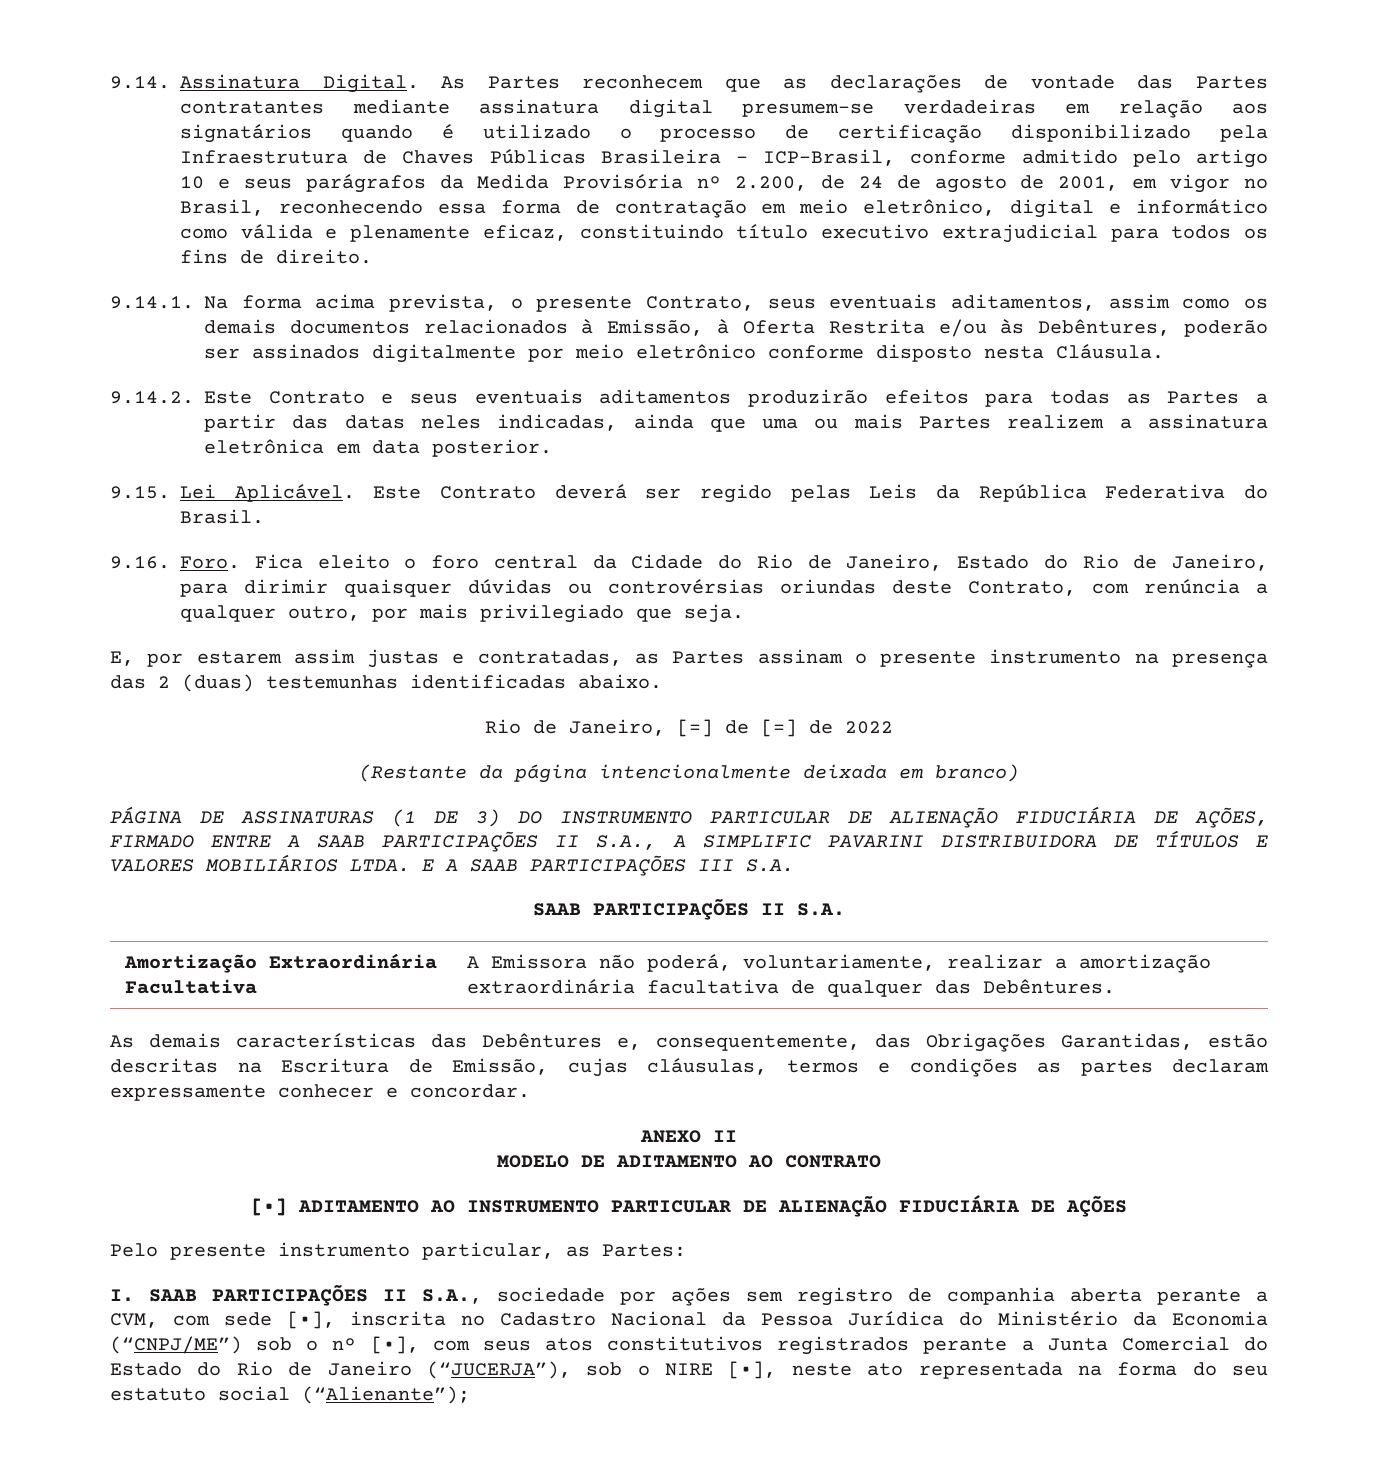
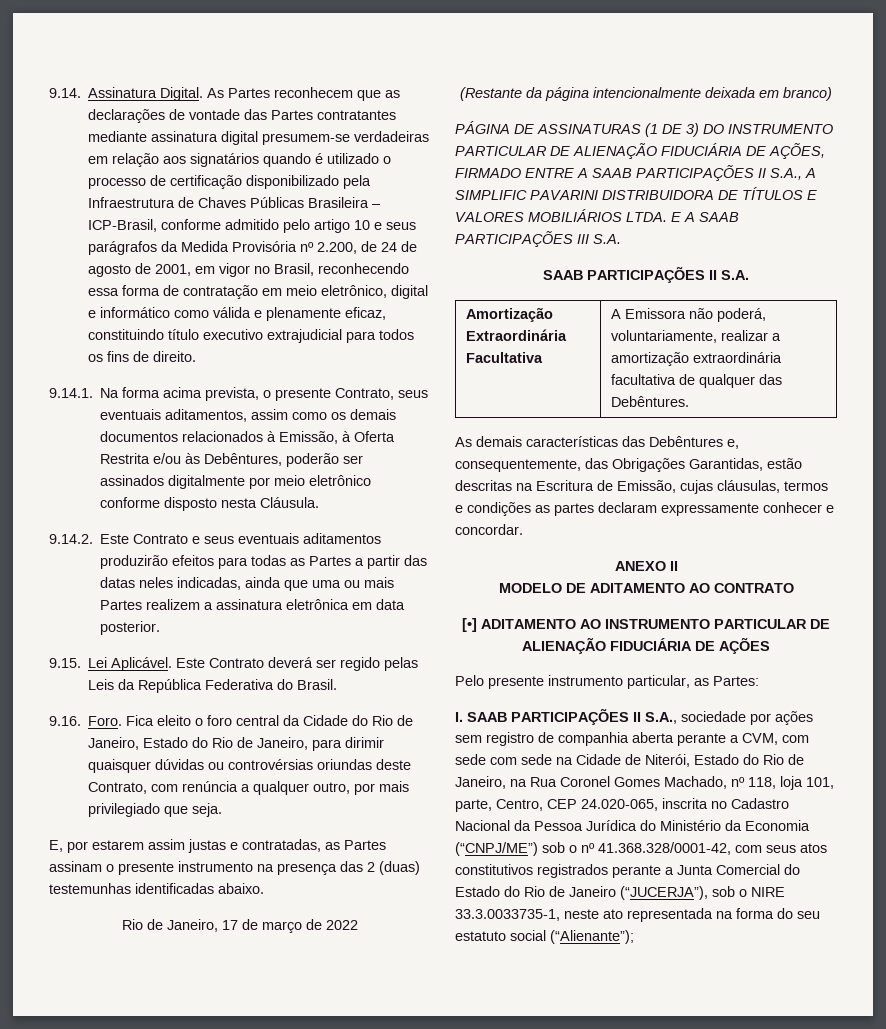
[677,719,797,737] [=] de [=] -> [222,919,302,933] 17 de março
[287,1311,335,1329] [•], -> [490,754,804,767] [455,776,834,790] [455,799,658,812] com sede na Cidade de Niterói, Estado do Rio de Janeiro, na Rua Coronel Gomes Machado, nº 118, loja 101, parte, Centro, CEP 24.020-065,
[370,1336,419,1354] [•], -> [598,842,731,855] 41.368.328/0001-42,
[728,1361,777,1379] [•], -> [455,909,560,921] 33.3.0033735-1,

